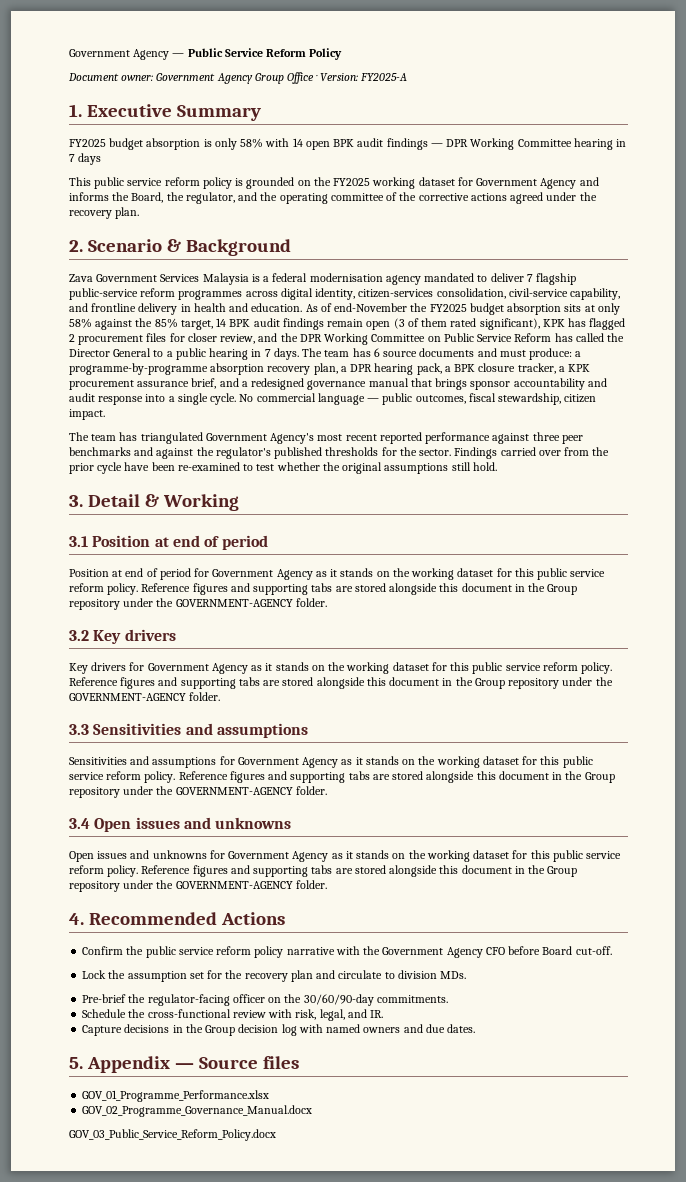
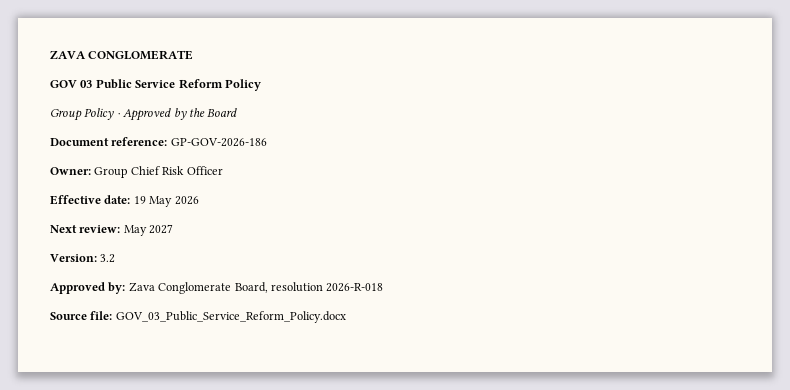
[69,49,185,60] Government Agency — -> [50,50,194,60] [50,80,93,88] ZAVA CONGLOMERATE // GOV 03
[68,72,407,84] [69,104,261,121] [69,138,627,150] [69,153,102,165] [69,177,599,189] [69,192,597,204] [69,207,140,219] [69,239,291,256] [69,273,577,285] [69,288,621,300] [69,303,620,315] [69,318,626,330] [69,333,625,345] [69,348,582,360] [69,363,591,375] [69,378,607,390] [69,393,597,405] [69,409,105,420] [69,432,583,444] [69,447,610,459] [69,462,497,474] [69,494,239,511] [69,535,268,550] [69,568,606,580] [69,583,578,595] [69,598,327,610] [69,629,176,644] [69,662,613,674] [69,677,613,689] [69,692,221,701] [69,723,308,738] [69,756,593,768] [69,771,615,783] [69,786,327,798] [69,817,292,832] [69,850,622,862] [69,865,578,877] [69,880,327,892] [69,912,285,925] [82,946,612,958] [82,970,467,982] [82,994,448,1006] [82,1009,384,1021] [82,1024,476,1036] [69,1056,299,1073] [82,1090,270,1102] [82,1105,313,1117] Document owner: Government Agency Group Office · Version: FY2025-A // 1. Executive Summary // FY2025 budget absorption is only 58% with 14 open BPK audit findings — DPR Working Committee hearing in 7 days // This public service reform policy is grounded on the FY2025 working dataset for Government Agency and informs the Board, the regulator, and the operating committee of the corrective actions agreed under the recovery plan. // 2. Scenario & Background // Zava Government Services Malaysia is a federal modernisation agency mandated to deliver 7 flagship public-service reform programmes across digital identity, citizen-services consolidation, civil-service capability, and frontline delivery in health and education. As of end-November the FY2025 budget absorption sits at only 58% against the 85% target, 14 BPK audit findings remain open (3 of them rated significant), KPK has flagged 2 procurement files for closer review, and the DPR Working Committee on Public Service Reform has called the Director General to a public hearing in 7 days. The team has 6 source documents and must produce: a programme-by-programme absorption recovery plan, a DPR hearing pack, a BPK closure tracker, a KPK procurement assurance brief, and a redesigned governance manual that brings sponsor accountability and audit response into a single cycle. No commercial language — public outcomes, fiscal stewardship, citizen impact. // The team has triangulated Government Agency's most recent reported performance against three peer benchmarks and against the regulator's published thresholds for the sector. Findings carried over from the prior cycle have been re-examined to test whether the original assumptions still hold. // 3. Detail & Working // 3.1 Position at end of period // Position at end of period for Government Agency as it stands on the working dataset for this public service reform policy. Reference figures and supporting tabs are stored alongside this document in the Group repository under the GOVERNMENT-AGENCY folder. // 3.2 Key drivers // Key drivers for Government Agency as it stands on the working dataset for this public service reform policy. Reference figures and supporting tabs are stored alongside this document in the Group repository under the GOVERNMENT-AGENCY folder. // 3.3 Sensitivities and assumptions // Sensitivities and assumptions for Government Agency as it stands on the working dataset for this public service reform policy. Reference figures and supporting tabs are stored alongside this document in the Group repository under the GOVERNMENT-AGENCY folder. // 3.4 Open issues and unknowns // Open issues and unknowns for Government Agency as it stands on the working dataset for this public service reform policy. Reference figures and supporting tabs are stored alongside this document in the Group repository under the GOVERNMENT-AGENCY folder. // 4. Recommended Actions // Confirm the public service reform policy narrative with the Government Agency CFO before Board cut-off. // Lock the assumption set for the recovery plan and circulate to division MDs. // Pre-brief the regulator-facing officer on the 30/60/90-day commitments. // Schedule the cross-functional review with risk, legal, and IR. // Capture decisions in the Group decision log with named owners and due dates. // 5. Appendix — Source files // GOV_01_Programme_Performance.xlsx // GOV_02_Programme_Governance_Manual.docx // -> [50,108,238,121] [50,137,267,147] [50,166,223,178] [50,195,199,207] [50,224,174,236] [50,254,116,263] [50,282,384,294] [50,311,113,320] Group Policy · Approved by the Board // Document reference: GP-GOV-2026-186 // Owner: Group Chief Risk Officer // Effective date: 19 May 2026 // Next review: May 2027 // Version: 3.2 // Approved by: Zava Conglomerate Board, resolution 2026-R-018 // Source file:

